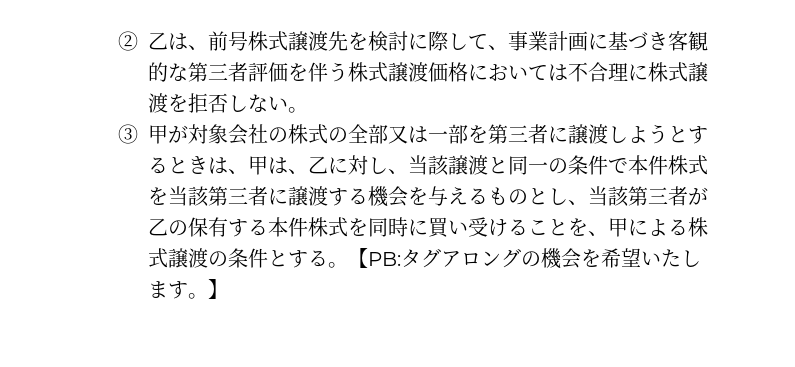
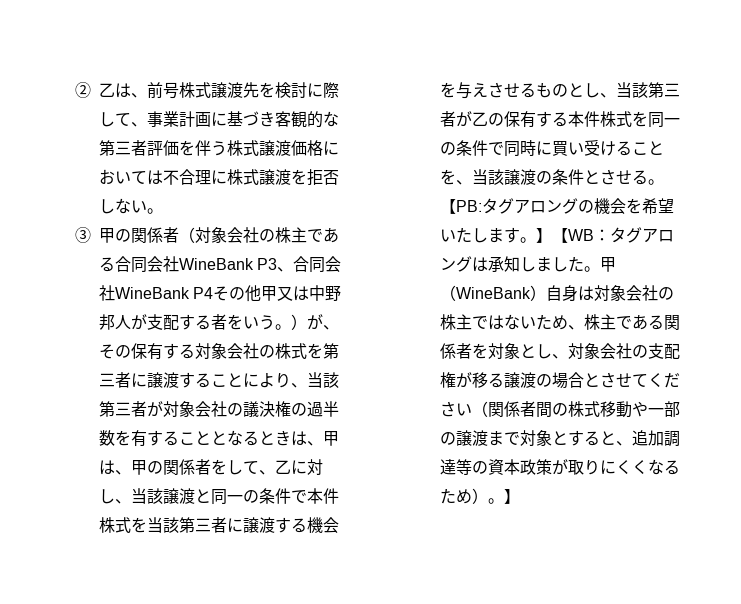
[168,124,709,145] [148,156,289,175] が対象会社の株式の全部又は一部を第三者に譲渡しようとするときは、甲は -> [115,227,340,243] [99,256,342,273] [99,285,342,302] [99,314,340,330] [99,343,340,360] [99,372,340,388] [99,401,340,417] [99,430,340,447] [99,459,260,475] の関係者（対象会社の株主である合同会社WineBank P3、合同会社WineBank P4その他甲又は中野邦人が支配する者をいう。）が、その保有する対象会社の株式を第三者に譲渡することにより、当該第三者が対象会社の議決権の過半数を有することとなるときは、甲は、甲の関係者をして
(469, 196) none -> [488,82,521,98] させ
(389, 227) none -> [664,118,681,125] [440,140,521,157] 一の条件で同
[608,217,709,237] [148,248,169,268] 甲による株式 -> [472,169,505,185] 当該
[288,250,309,268] す -> [600,169,633,185] させ
(229, 289) none -> [552,227,675,243] [440,256,617,272] [440,285,675,302] [440,314,681,330] [440,343,681,359] [440,372,681,389] [440,401,681,418] [440,430,681,447] [440,459,681,475] [440,488,521,504] 【WB：タグアロングは承知しました。甲（WineBank）自身は対象会社の株主ではないため、株主である関係者を対象とし、対象会社の支配権が移る譲渡の場合とさせてください（関係者間の株式移動や一部の譲渡まで対象とすると、追加調達等の資本政策が取りにくくなるため）。】

